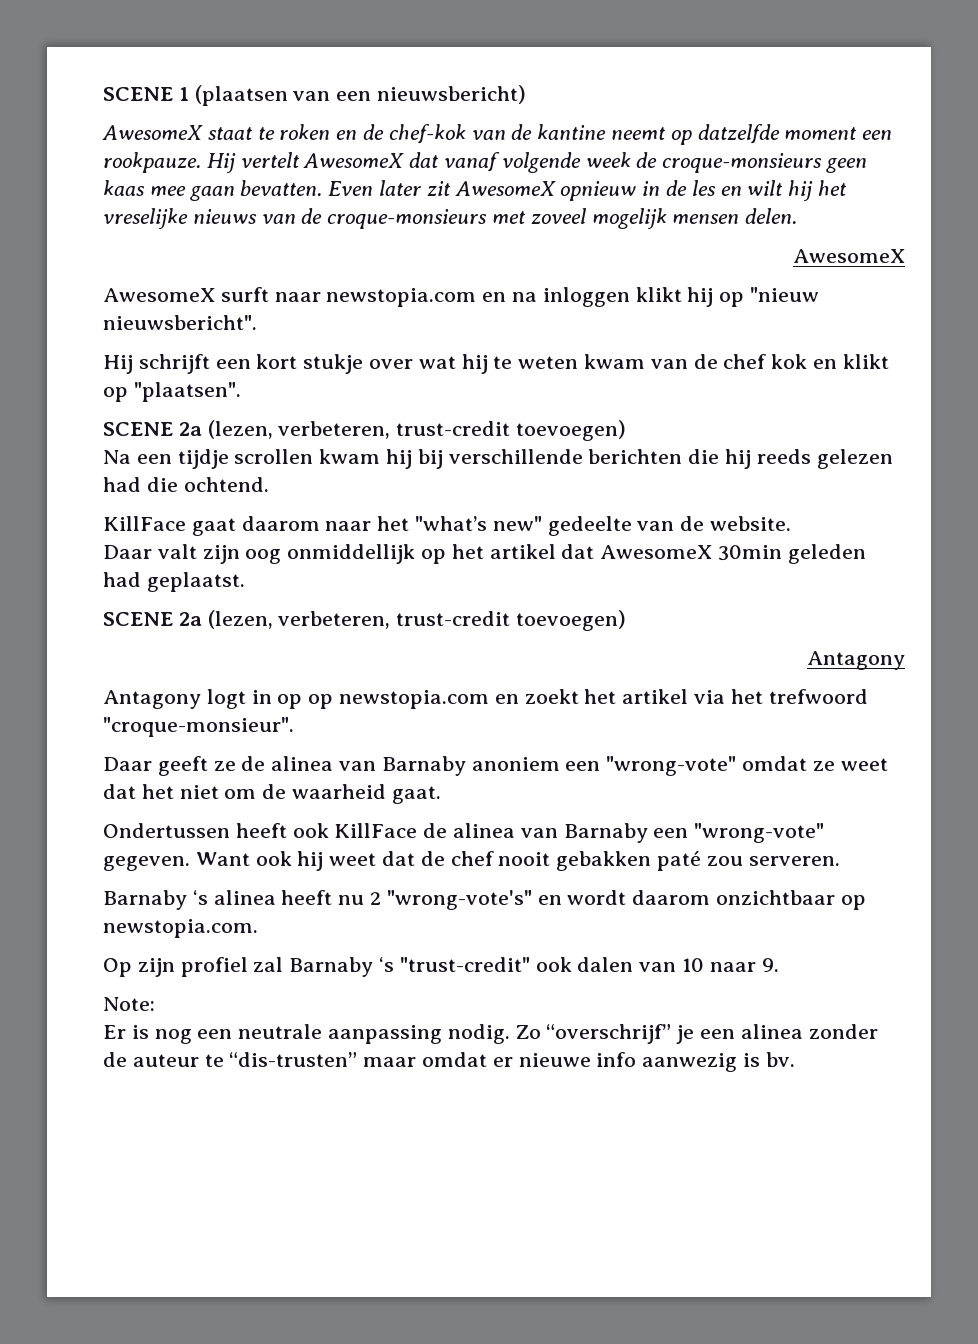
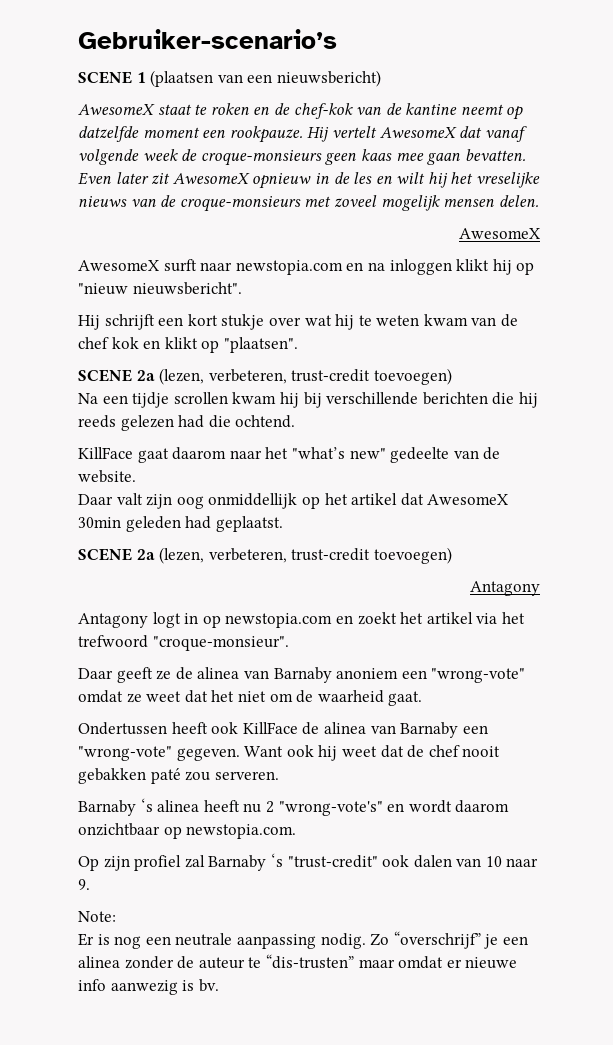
(103, 94) none -> [78,29,337,49] Gebruiker-scenario’s //
[308,694,334,709] op -> (221, 621) none

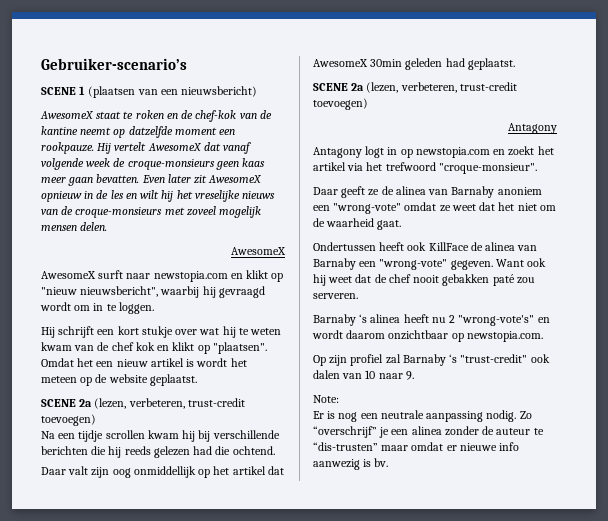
[395,153,424,161] mee -> [41,177,66,183] meer
[367,259,535,275] [78,282,242,295] na inloggen klikt hij op "nieuw nieuwsbericht". -> [246,270,284,282] [41,286,265,298] [40,302,154,314] klikt op "nieuw nieuwsbericht", waarbij hij gevraagd wordt om in te loggen.
(298, 345) none -> [41,358,247,367] [41,374,197,386] Omdat het een nieuw artikel is wordt het meteen op de website geplaatst.
[78,447,501,463] [78,470,136,483] // KillFace gaat daarom naar het "what’s new" gedeelte van de website. -> (275, 450) none

